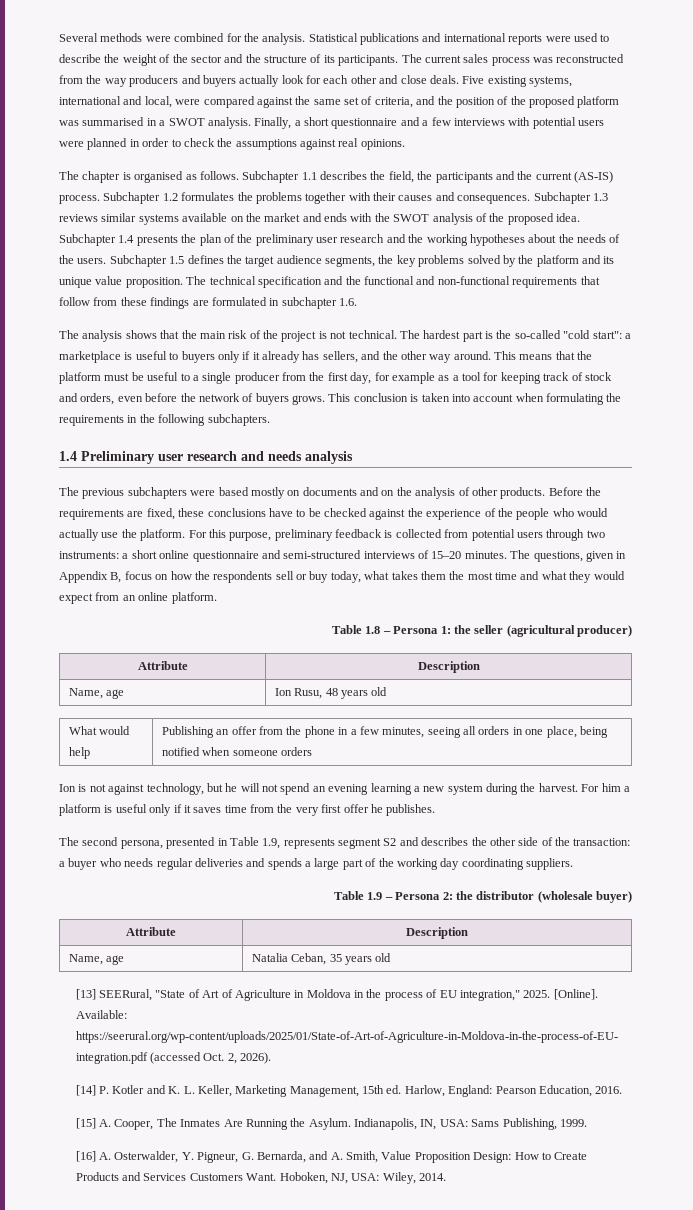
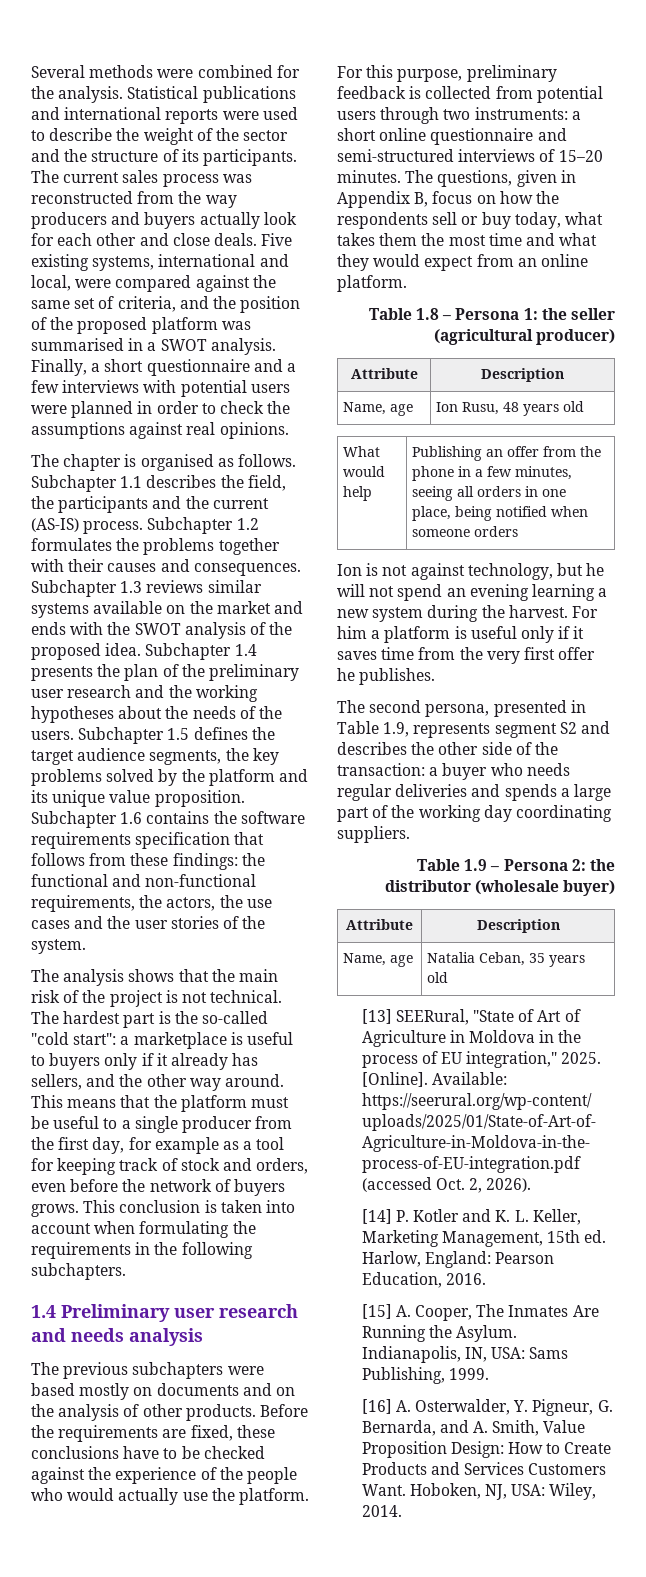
[186,276,600,288] [59,297,357,309] The technical specification and the functional and non-functional requirements that follow from these findings are formulated in subchapter 1.6. -> [31,811,305,828] [31,832,265,849] [31,853,265,870] [31,874,257,887] [31,895,272,912] [31,916,266,929] [31,939,86,954] Subchapter 1.6 contains the software requirements specification that follows from these findings: the functional and non-functional requirements, the actors, the use cases and the user stories of the system.

